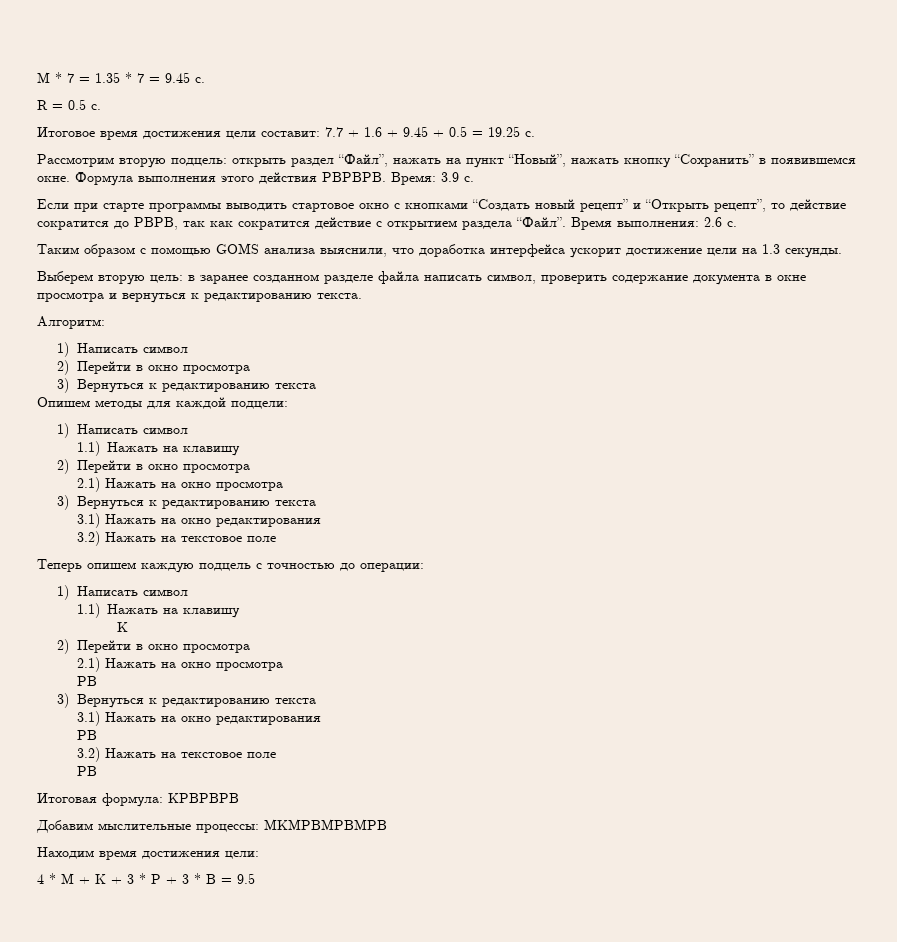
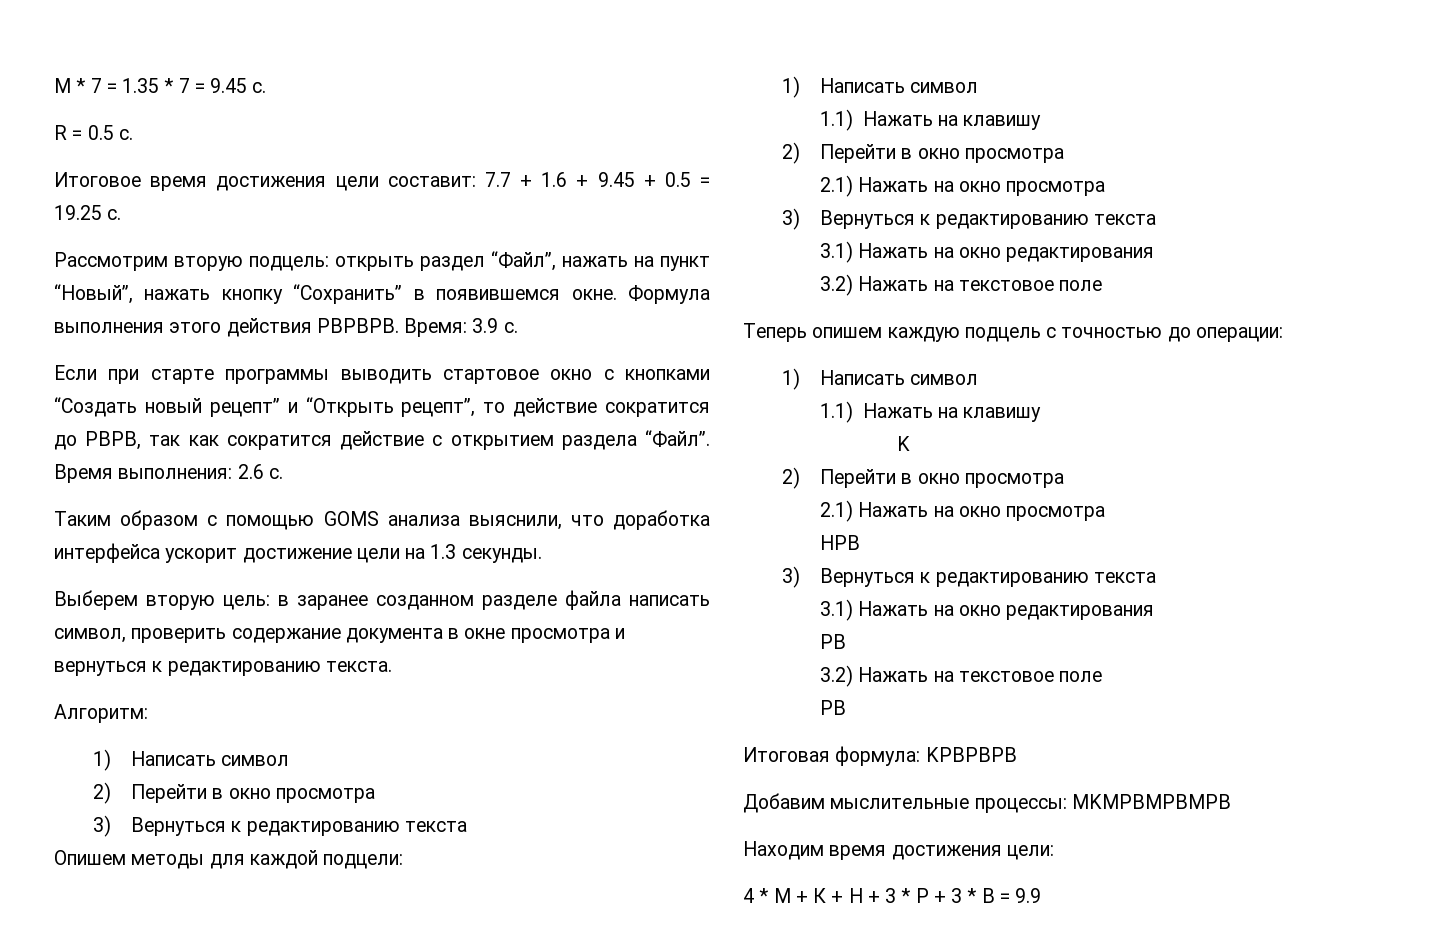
[76,676,97,686] PB -> [820,535,861,550] HPB
(122, 880) none -> [848,888,880,903] H +
[237,873,255,884] 9.5 -> [1015,888,1042,903] 9.9

